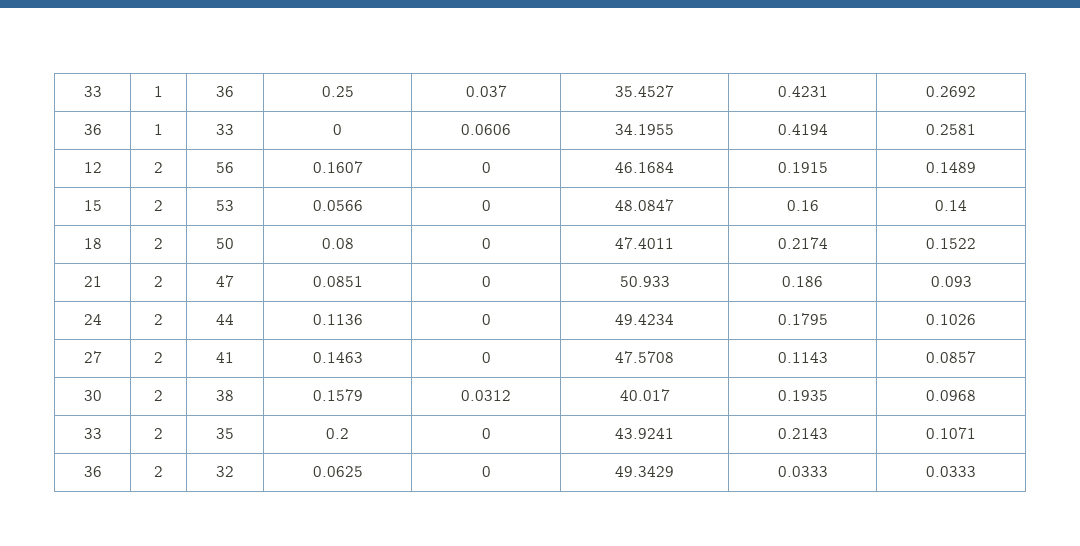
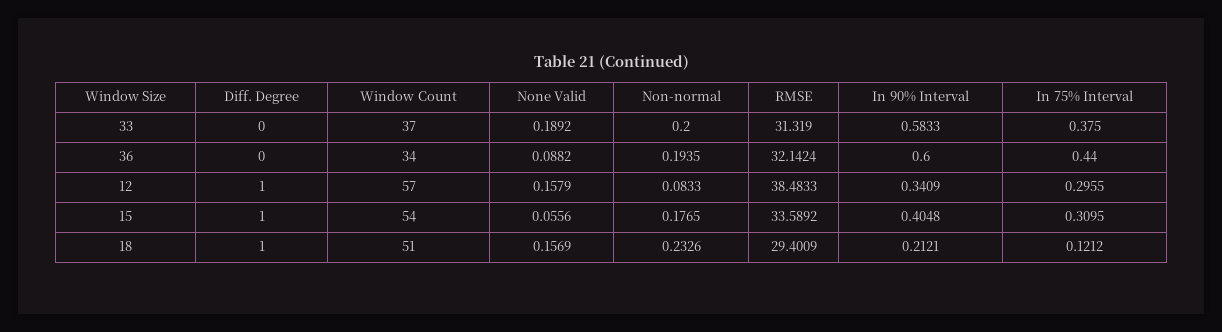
[83,86,102,97] [154,86,163,97] [216,86,234,97] [321,86,354,97] [465,85,507,97] [615,85,674,97] [777,86,828,97] [926,86,976,97] [83,124,102,135] [154,124,163,135] [216,124,234,135] [333,124,342,135] [461,124,511,135] [615,124,674,135] [777,124,828,135] [926,124,976,135] [83,162,102,173] [154,162,163,173] [216,162,234,173] [312,161,363,173] [481,162,491,173] [615,162,674,173] [777,162,828,173] [926,162,976,173] [83,200,102,211] [154,200,163,211] [216,200,234,211] [312,200,363,211] [481,200,491,211] [615,199,674,211] [786,200,819,211] [935,200,967,211] [83,238,102,249] [154,238,163,249] [216,238,234,249] [321,238,354,249] [481,238,491,249] [615,237,674,249] [777,237,828,249] [926,238,976,249] [83,276,102,287] [154,276,163,287] [216,275,234,287] [312,276,363,287] [481,276,491,287] [619,276,670,287] [782,276,823,287] [930,276,972,287] [83,314,102,325] [154,314,163,325] [216,314,234,325] [312,314,363,325] [481,314,491,325] [615,314,674,325] [777,313,828,325] [926,314,976,325] [83,351,102,363] [154,352,163,363] [216,352,234,363] [312,352,363,363] [481,352,491,363] [615,351,674,363] [777,352,828,363] [926,351,976,363] [83,390,102,401] [154,390,163,401] [216,390,234,401] [312,389,363,401] [461,390,511,401] [619,389,670,401] [777,390,828,401] [926,390,976,401] [83,428,102,439] [154,428,163,439] [216,428,234,439] [326,428,349,439] [481,428,491,439] [615,428,674,439] [777,428,828,439] [926,427,976,439] [83,466,102,477] [154,466,163,477] [216,466,234,477] [312,466,363,477] [481,466,491,477] [615,466,674,477] [777,466,828,477] [926,466,976,477] 33 | 1 | 36 | 0.25 | 0.037 | 35.4527 | 0.4231 | 0.2692 // 36 | 1 | 33 | 0 | 0.0606 | 34.1955 | 0.4194 | 0.2581 // 12 | 2 | 56 | 0.1607 | 0 | 46.1684 | 0.1915 | 0.1489 // 15 | 2 | 53 | 0.0566 | 0 | 48.0847 | 0.16 | 0.14 // 18 | 2 | 50 | 0.08 | 0 | 47.4011 | 0.2174 | 0.1522 // 21 | 2 | 47 | 0.0851 | 0 | 50.933 | 0.186 | 0.093 // 24 | 2 | 44 | 0.1136 | 0 | 49.4234 | 0.1795 | 0.1026 // 27 | 2 | 41 | 0.1463 | 0 | 47.5708 | 0.1143 | 0.0857 // 30 | 2 | 38 | 0.1579 | 0.0312 | 40.017 | 0.1935 | 0.0968 // 33 | 2 | 35 | 0.2 | 0 | 43.9241 | 0.2143 | 0.1071 // 36 | 2 | 32 | 0.0625 | 0 | 49.3429 | 0.0333 | 0.0333 -> [533,55,689,70] [84,90,167,101] [223,90,300,104] [360,90,457,101] [516,90,587,101] [641,90,721,101] [775,91,812,101] [871,90,970,102] [1035,90,1134,102] [118,121,133,131] [258,121,265,131] [401,121,416,131] [532,121,571,131] [672,121,690,131] [775,121,812,131] [901,121,940,131] [1068,121,1101,131] [118,151,133,161] [258,151,265,161] [401,151,416,162] [532,151,571,161] [662,151,700,161] [771,151,816,162] [911,151,930,161] [1072,151,1097,162] [119,181,132,191] [258,181,265,191] [401,181,416,191] [532,181,571,191] [661,181,701,191] [770,181,817,192] [901,181,940,192] [1065,181,1104,191] [119,211,132,221] [258,211,265,221] [401,211,416,222] [532,211,571,221] [662,211,700,221] [770,211,817,221] [901,211,940,222] [1065,211,1104,221] [119,241,132,251] [258,241,265,251] [402,241,415,251] [532,241,571,251] [661,241,701,251] [770,241,817,252] [902,241,939,251] [1066,241,1103,251] Table 21 (Continued) // Window Size | Diff. Degree | Window Count | None Valid | Non-normal | RMSE | In 90% Interval | In 75% Interval // 33 | 0 | 37 | 0.1892 | 0.2 | 31.319 | 0.5833 | 0.375 // 36 | 0 | 34 | 0.0882 | 0.1935 | 32.1424 | 0.6 | 0.44 // 12 | 1 | 57 | 0.1579 | 0.0833 | 38.4833 | 0.3409 | 0.2955 // 15 | 1 | 54 | 0.0556 | 0.1765 | 33.5892 | 0.4048 | 0.3095 // 18 | 1 | 51 | 0.1569 | 0.2326 | 29.4009 | 0.2121 | 0.1212

